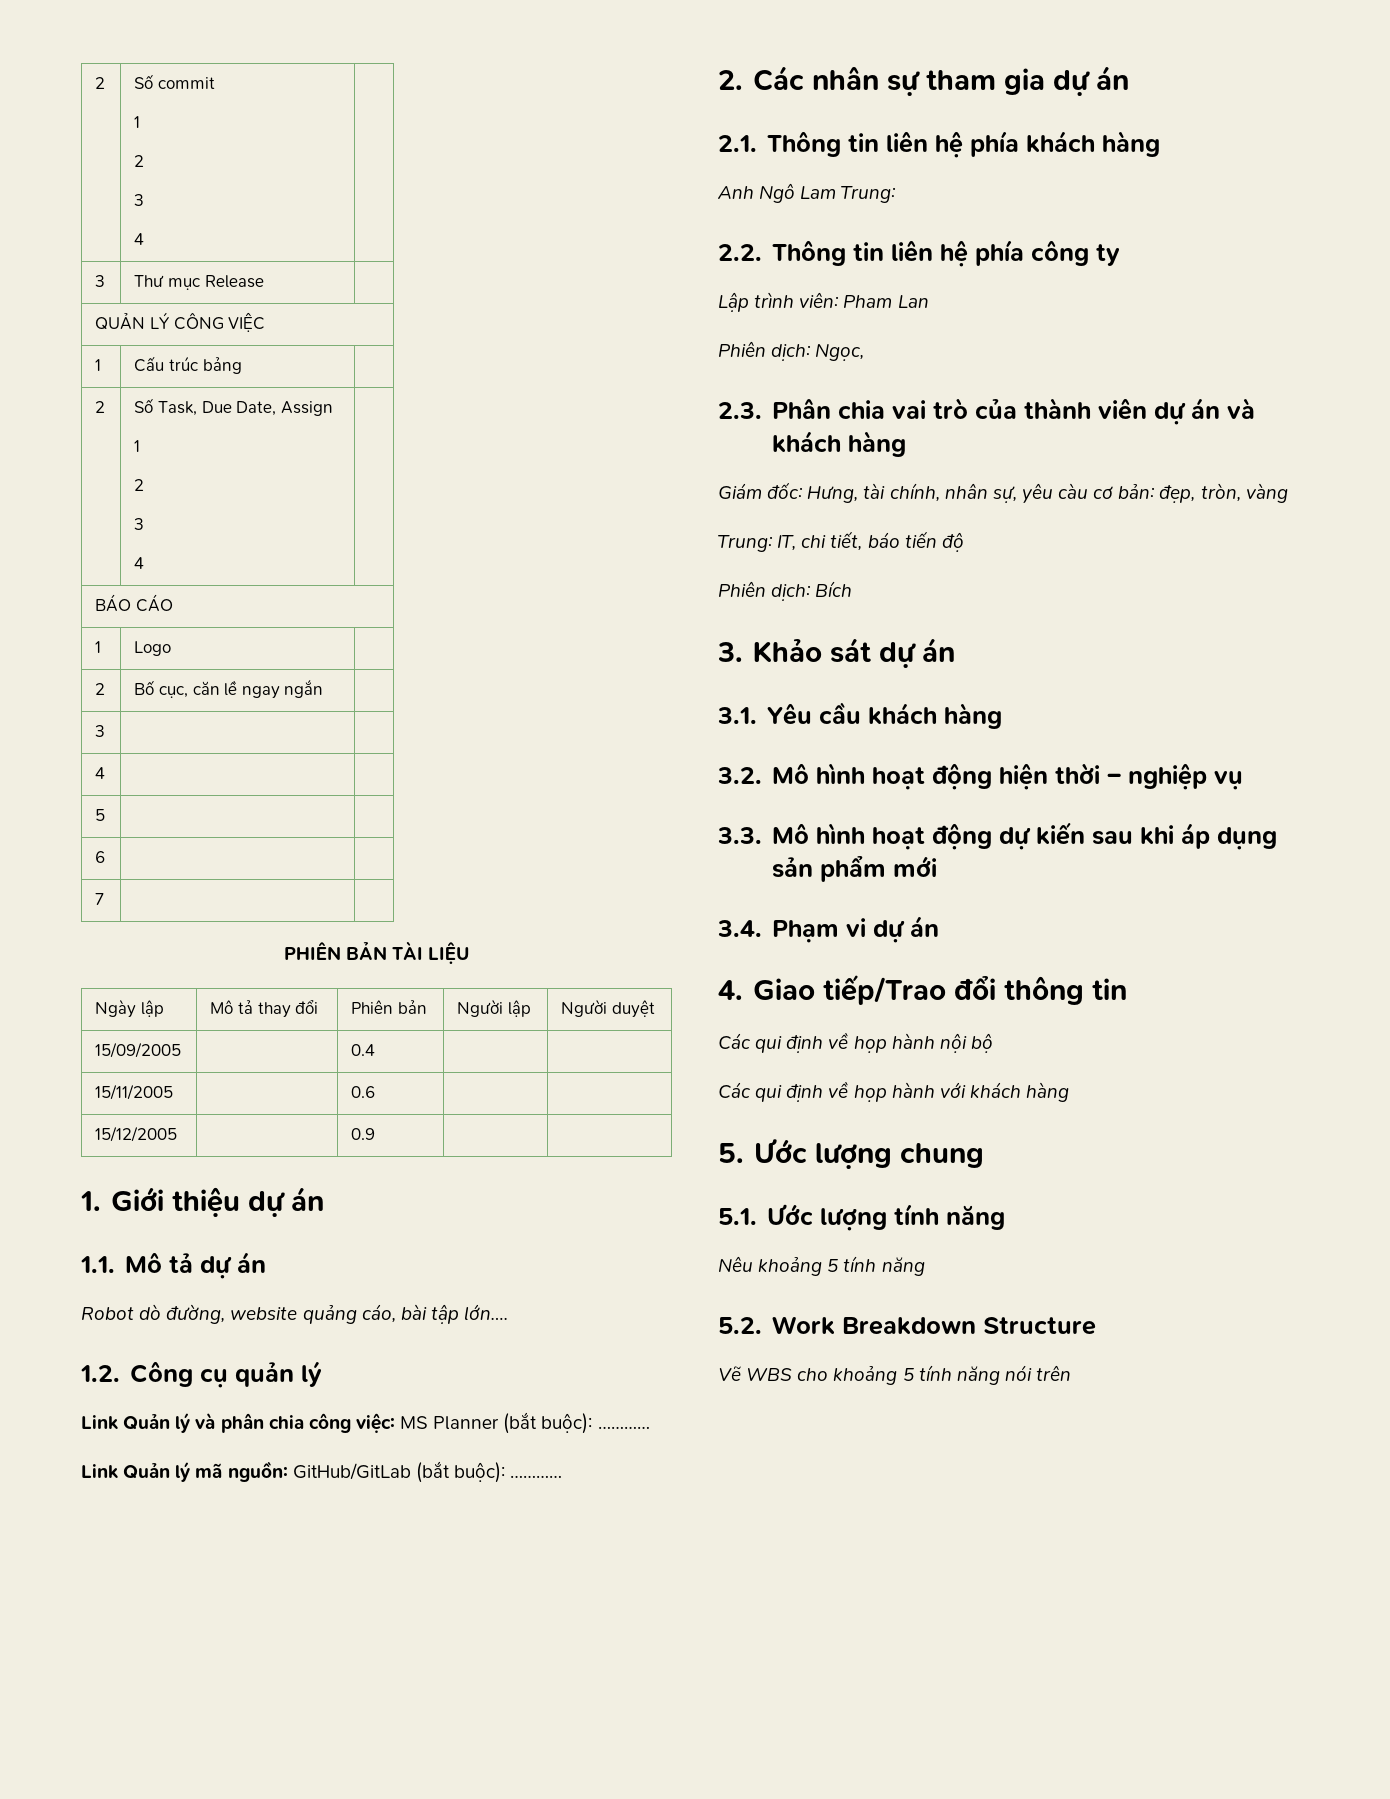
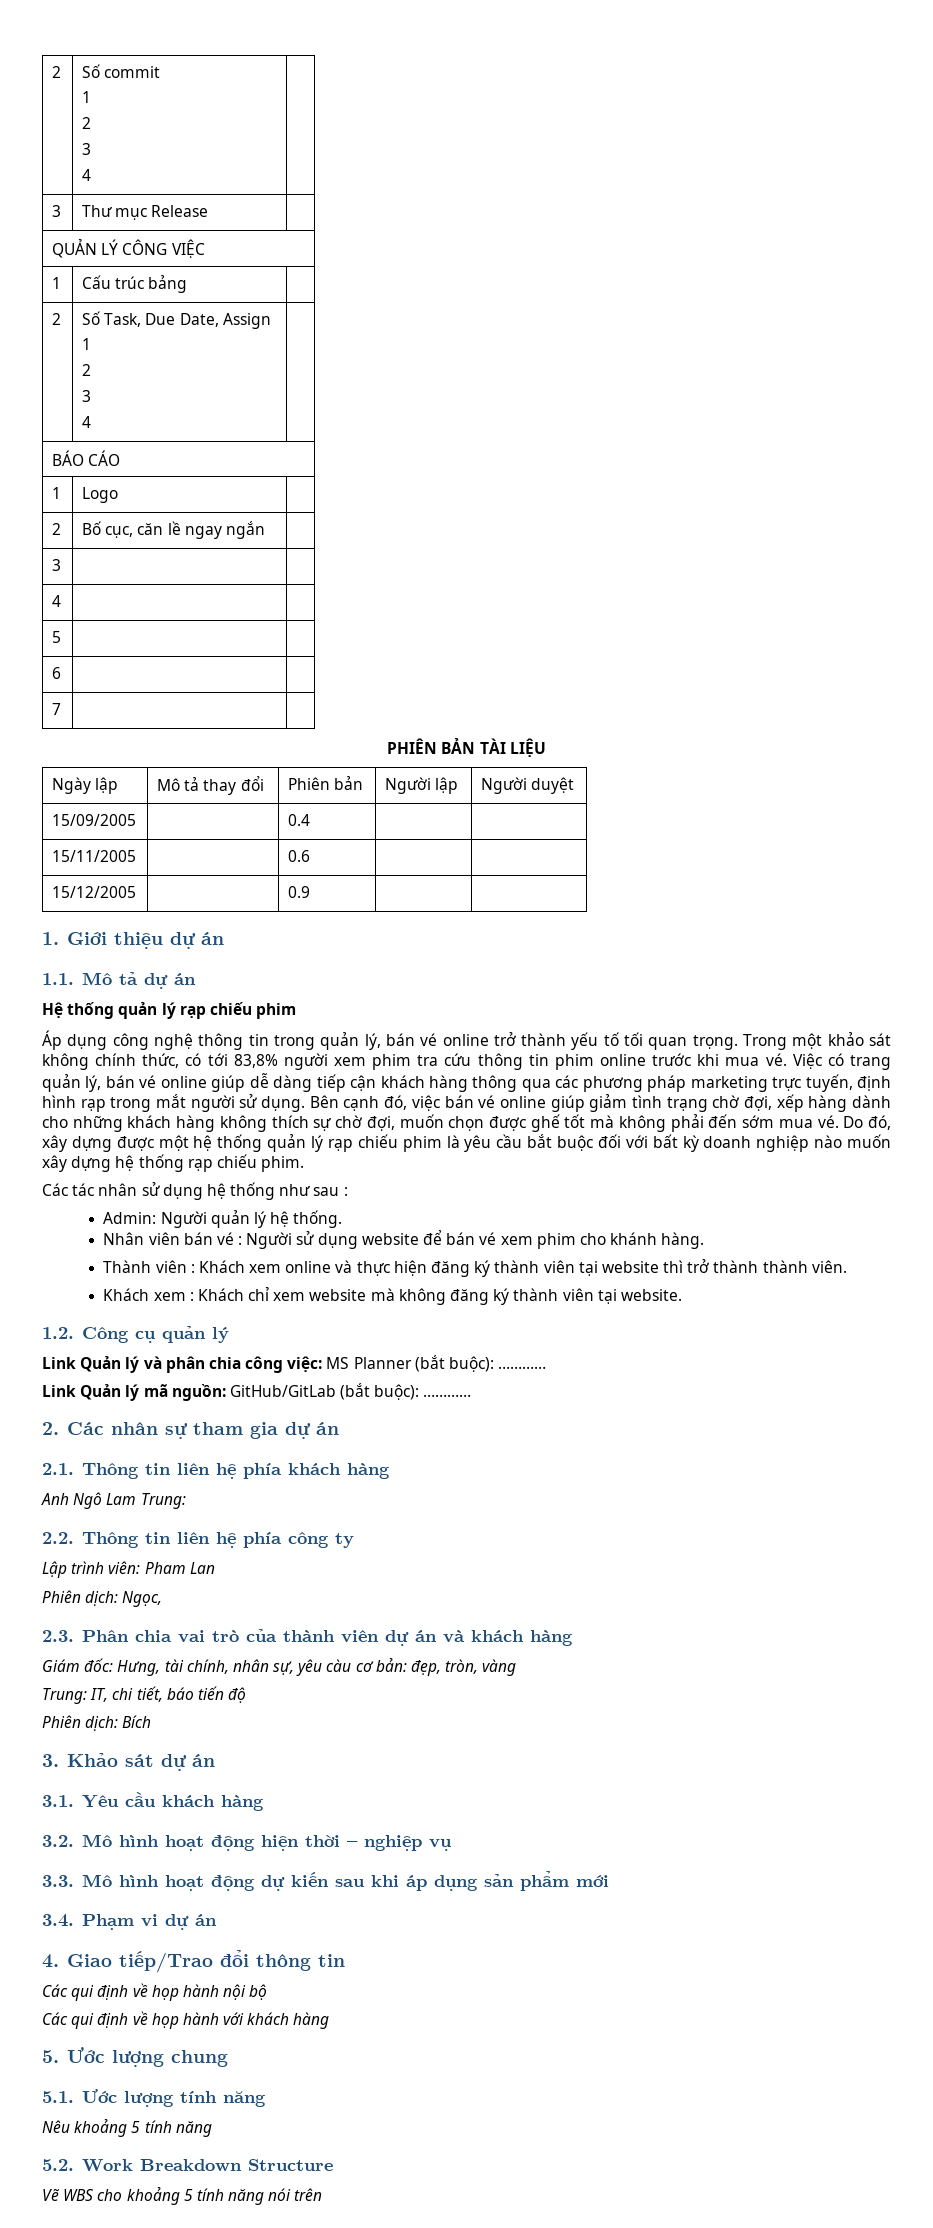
[81,1304,509,1324] Robot dò đường, website quảng cáo, bài tập lớn…. -> [42,1002,297,1019] [42,1030,892,1050] [42,1053,891,1070] [42,1073,892,1092] [42,1094,891,1112] [42,1114,892,1132] [42,1134,891,1152] [42,1154,305,1172] [42,1182,348,1200] [103,1210,343,1228] [103,1230,705,1249] [103,1259,847,1277] [103,1287,682,1305] Hệ thống quản lý rạp chiếu phim // Áp dụng công nghệ thông tin trong quản lý, bán vé online trở thành yếu tố tối quan trọng. Trong một khảo sát không chính thức, có tới 83,8% người xem phim tra cứu thông tin phim online trước khi mua vé. Việc có trang quản lý, bán vé online giúp dễ dàng tiếp cận khách hàng thông qua các phương pháp marketing trực tuyến, định hình rạp trong mắt người sử dụng. Bên cạnh đó, việc bán vé online giúp giảm tình trạng chờ đợi, xếp hàng dành cho những khách hàng không thích sự chờ đợi, muốn chọn được ghế tốt mà không phải đến sớm mua vé. Do đó, xây dựng được một hệ thống quản lý rạp chiếu phim là yêu cầu bắt buộc đối với bất kỳ doanh nghiệp nào muốn xây dựng hệ thống rạp chiếu phim. // Các tác nhân sử dụng hệ thống như sau : // Admin: Người quản lý hệ thống. // Nhân viên bán vé : Người sử dụng website để bán vé xem phim cho khánh hàng. // Thành viên : Khách xem online và thực hiện đăng ký thành viên tại website thì trở thành thành viên. // Khách xem : Khách chỉ xem website mà không đăng ký thành viên tại website.

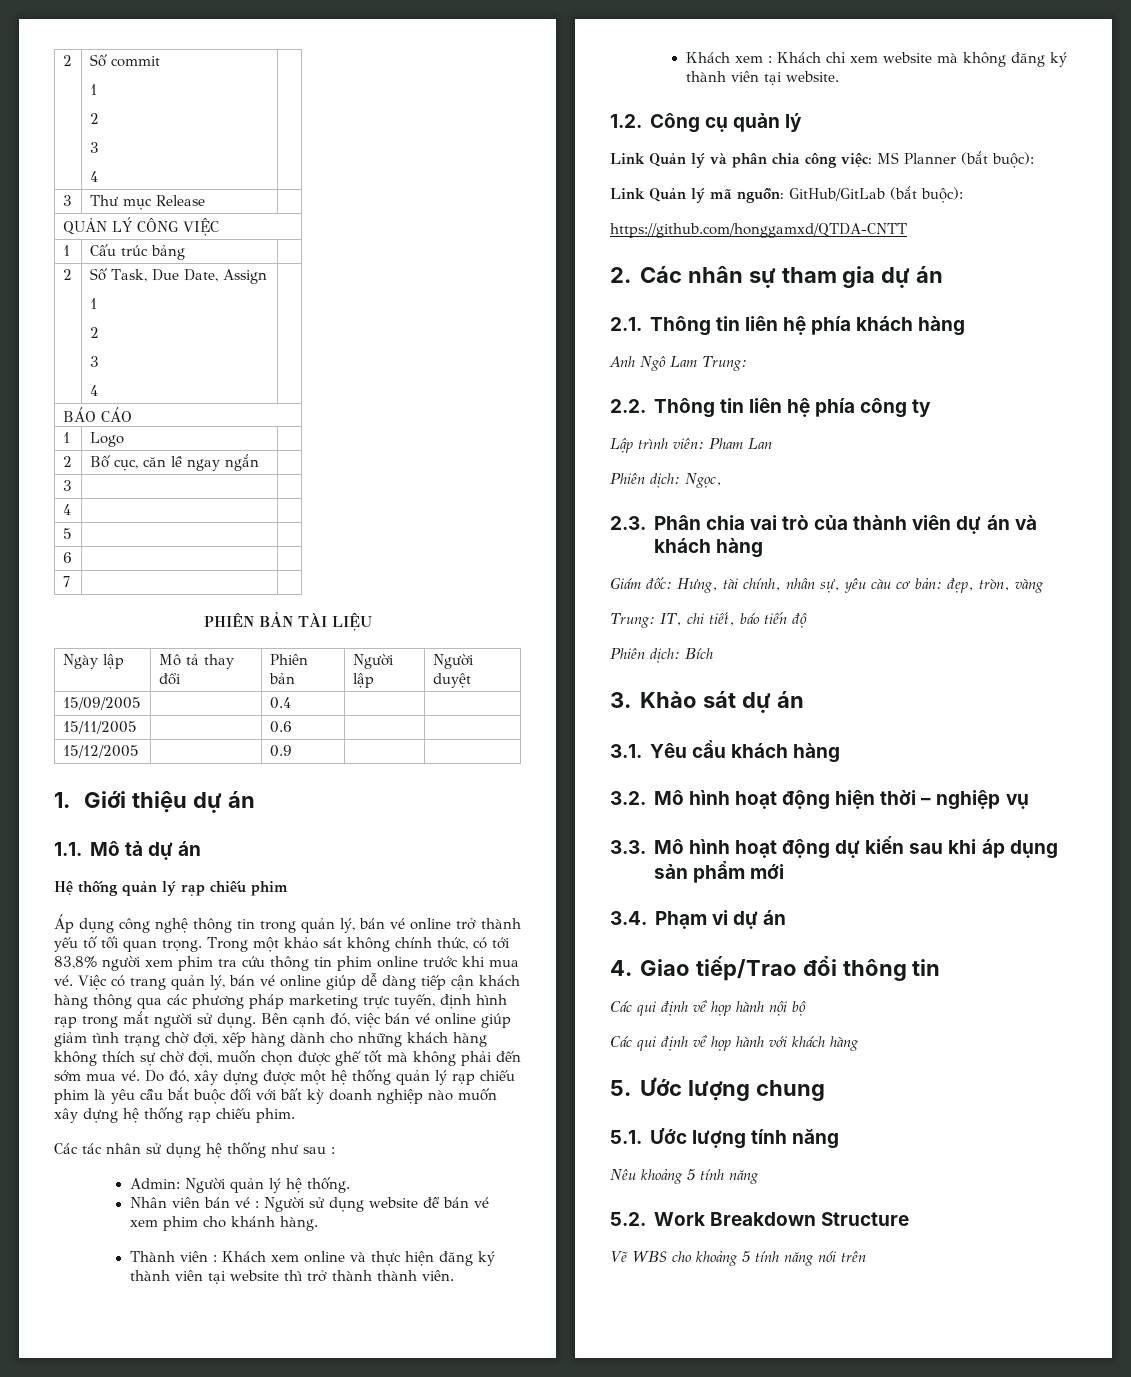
[498,1366,547,1369] ………… -> (1034, 160) none
[423,1394,472,1397] ………… -> [610,223,907,238] // https://github.com/honggamxd/QTDA-CNTT

